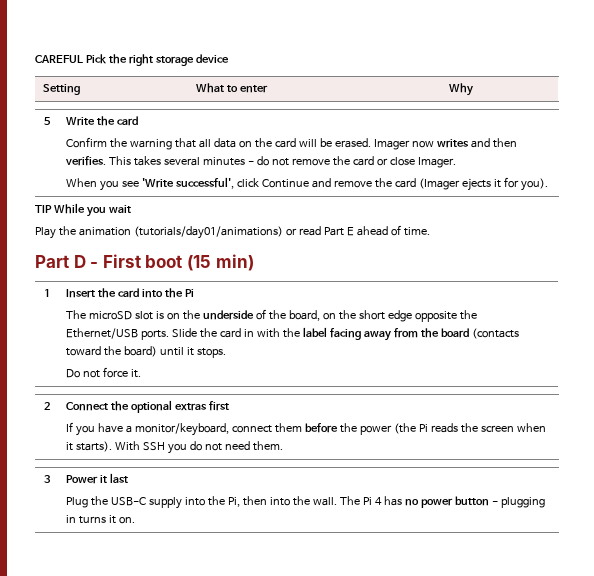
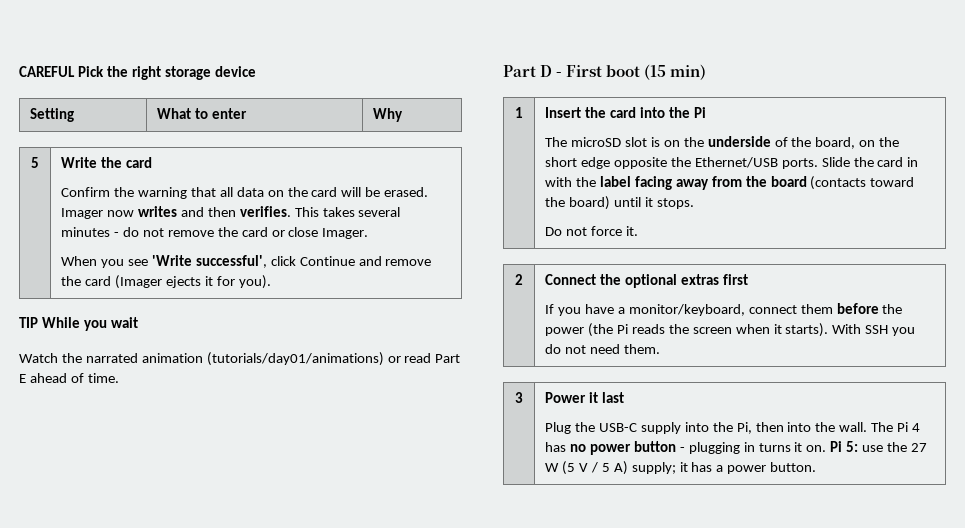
[35,226,76,239] Play the -> [19,353,138,363] Watch the narrated
(136, 520) none -> [830,441,927,452] [545,461,817,475] Pi 5: use the 27 W (5 V / 5 A) supply; it has a power button.

